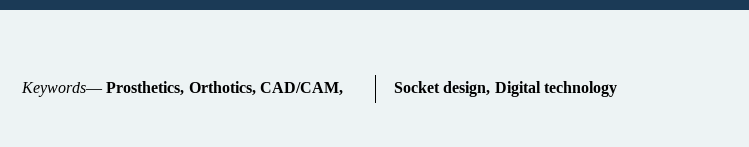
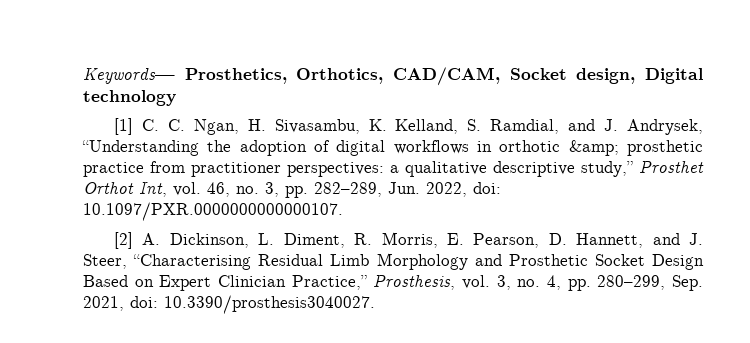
(617, 89) none -> [114,118,703,135] [82,140,703,156] [83,161,704,177] [83,182,501,198] [83,202,343,221] [114,232,703,249] [83,253,704,270] [83,275,703,291] [83,295,375,314] // [1] C. C. Ngan, H. Sivasambu, K. Kelland, S. Ramdial, and J. Andrysek, “Understanding the adoption of digital workflows in orthotic &amp; prosthetic practice from practitioner perspectives: a qualitative descriptive study,” Prosthet Orthot Int, vol. 46, no. 3, pp. 282–289, Jun. 2022, doi: 10.1097/PXR.0000000000000107. // [2] A. Dickinson, L. Diment, R. Morris, E. Pearson, D. Hannett, and J. Steer, “Characterising Residual Limb Morphology and Prosthetic Socket Design Based on Expert Clinician Practice,” Prosthesis, vol. 3, no. 4, pp. 280–299, Sep. 2021, doi: 10.3390/prosthesis3040027.

